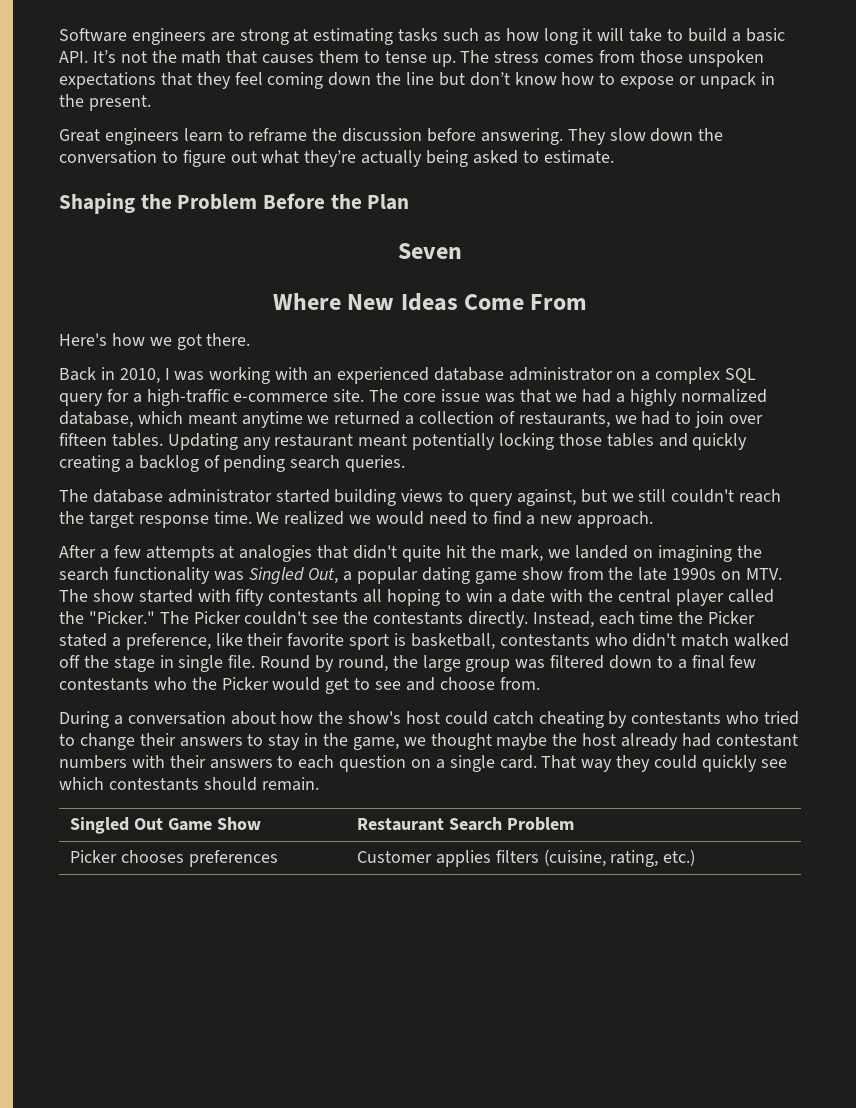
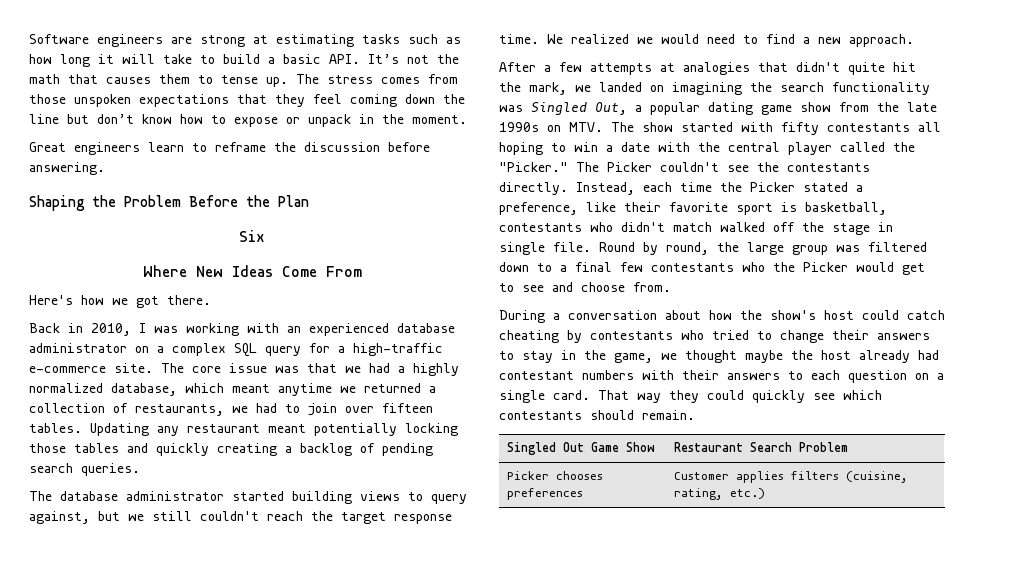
[88,95,151,111] present. -> [412,115,467,124] moment.
[567,128,724,145] [59,150,614,167] They slow down the conversation to figure out what they’re actually being asked to estimate. -> (105, 168) none
[398,243,462,259] Seven -> [239,230,265,242] Six

